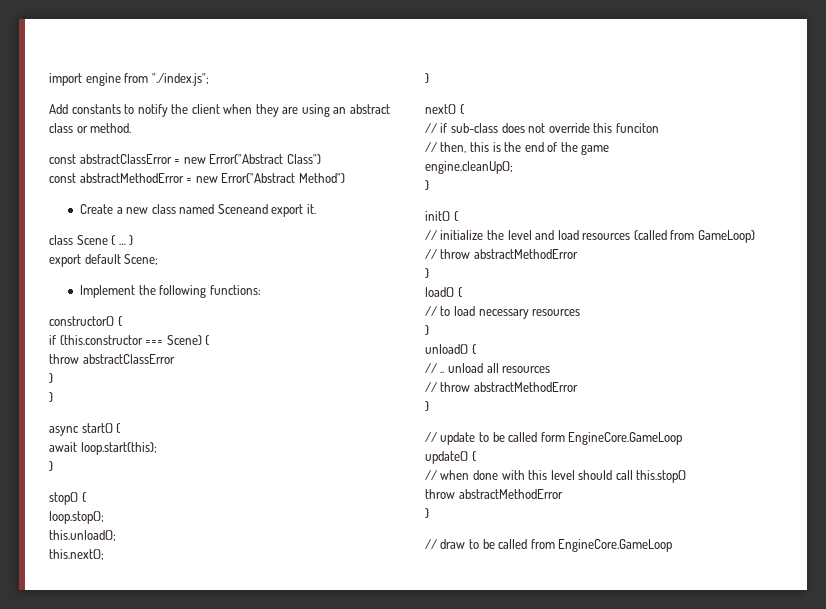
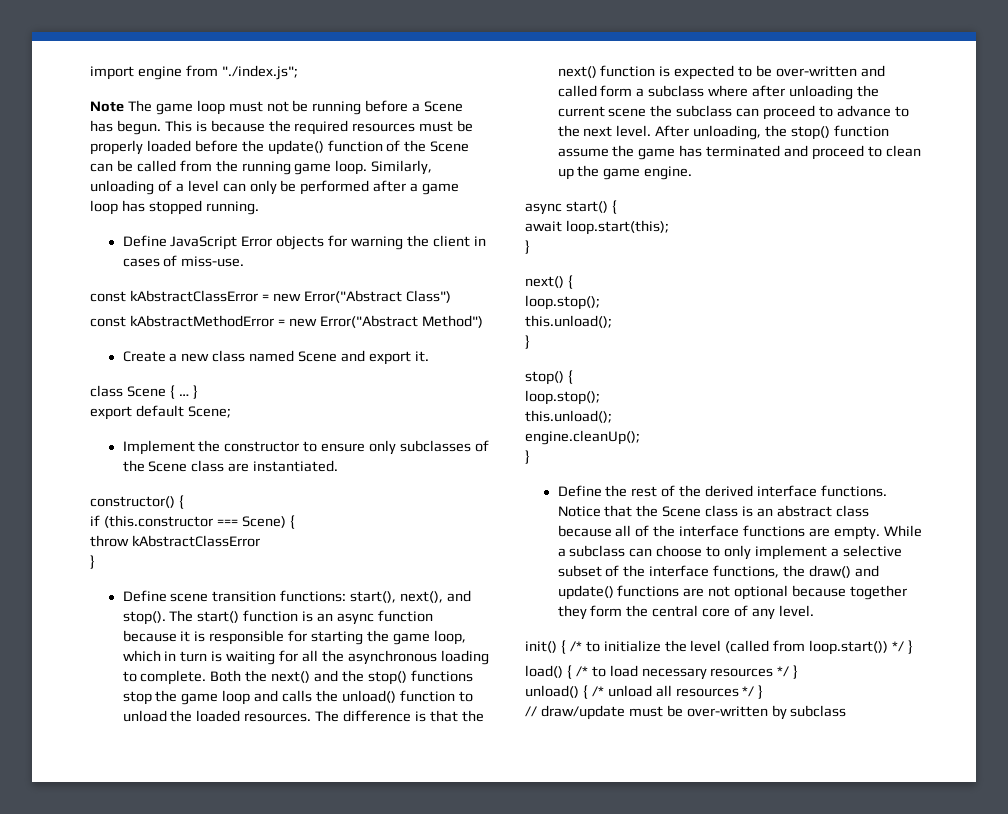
[49,104,390,117] [49,123,132,133] [49,154,172,164] Add constants to notify the client when they are using an abstract class or method. // const abstractClassError -> [90,100,464,115] [90,120,474,135] [90,140,470,155] [90,160,433,175] [90,180,460,195] [90,200,259,215] [122,235,486,250] [122,255,245,267] [90,290,258,302] Note The game loop must not be running before a Scene has begun. This is because the required resources must be properly loaded before the update() function of the Scene can be called from the running game loop. Similarly, unloading of a level can only be performed after a game loop has stopped running. // Define JavaScript Error objects for warning the client in cases of miss-use. // const kAbstractClassError
[79,173,184,183] abstractMethodError -> [129,315,274,327] kAbstractMethodError
[217,204,268,214] Sceneand -> [298,350,366,362] Scene and
[159,285,261,298] following functions: -> [224,440,489,455] [122,460,339,472] constructor to ensure only subclasses of the Scene class are instantiated.
[82,354,175,364] [49,373,53,383] [49,392,53,402] abstractClassError // } // } -> [131,535,260,547] [90,555,95,569] [122,590,472,603] [122,610,433,625] [122,630,466,645] [122,650,489,665] [122,670,473,685] [122,690,473,705] [122,710,484,722] [557,65,885,80] [557,85,879,100] [557,105,909,120] [557,125,889,140] [557,145,921,160] [557,165,693,180] kAbstractClassError // } // Define scene transition functions: start(), next(), and stop(). The start() function is an async function because it is responsible for starting the game loop, which in turn is waiting for all the asynchronous loading to complete. Both the next() and the stop() functions stop the game loop and calls the unload() function to unload the loaded resources. The difference is that the next() function is expected to be over-written and called form a subclass where after unloading the current scene the subclass can proceed to advance to the next level. After unloading, the stop() function assume the game has terminated and proceed to clean up the game engine.
(53, 466) none -> [525,275,573,289] [525,295,600,310] [525,315,612,328] [525,335,530,349] // next() { // loop.stop(); // this.unload(); // }
[49,549,104,560] [425,73,429,83] [425,104,464,114] [425,123,659,133] [425,142,610,155] [425,161,513,174] [425,180,429,190] this.next(); // } // next() { // // if sub-class does not override this funciton // // then, this is the end of the game // engine.cleanUp(); // } -> [525,430,640,445] [525,450,530,464] [557,485,887,497] [557,505,869,517] [557,525,922,540] [557,545,902,560] [557,565,879,578] [557,585,908,600] [557,605,814,620] engine.cleanUp(); // } // Define the rest of the derived interface functions. Notice that the Scene class is an abstract class because all of the interface functions are empty. While a subclass can choose to only implement a selective subset of the interface functions, the draw() and update() functions are not optional because together they form the central core of any level.
[425,230,437,240] // // -> [569,641,600,652] /* to
[535,230,755,243] [425,249,578,259] and load resources (called from GameLoop) // // throw abstractMethodError // -> [725,640,905,655] (called from loop.start()) */
[425,306,437,316] // // -> [575,666,588,677] /*
(581, 312) // -> [777,666,790,677] */
[425,363,445,373] // // .. -> [591,686,604,697] /*
[425,382,578,392] [425,401,429,411] [425,432,683,445] [425,451,476,464] [425,470,687,483] [425,489,563,499] [425,508,429,518] [425,539,673,552] // // throw abstractMethodError // } // // update to be called form EngineCore.GameLoop // update() { // // when done with this level should call this.stop() // throw abstractMethodError // } // // draw to be called from EngineCore.GameLoop -> [742,685,764,699] [525,705,847,720] */ } // // draw/update must be over-written by subclass

